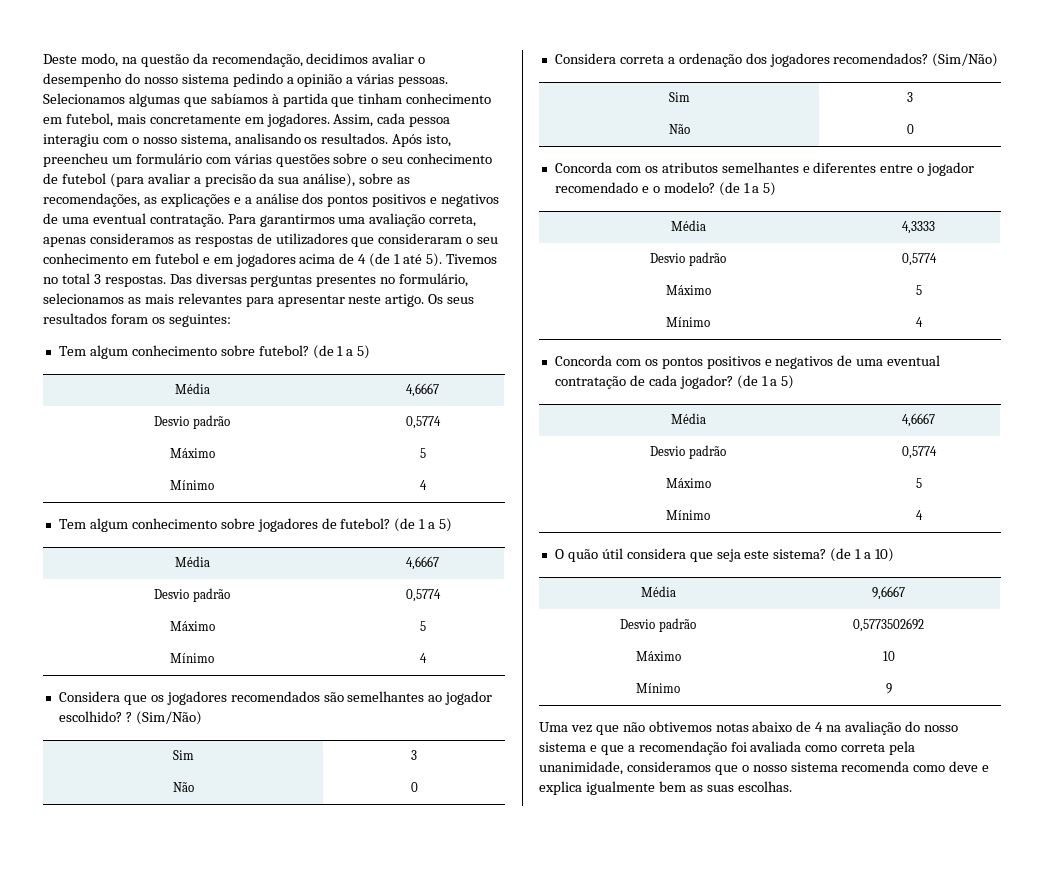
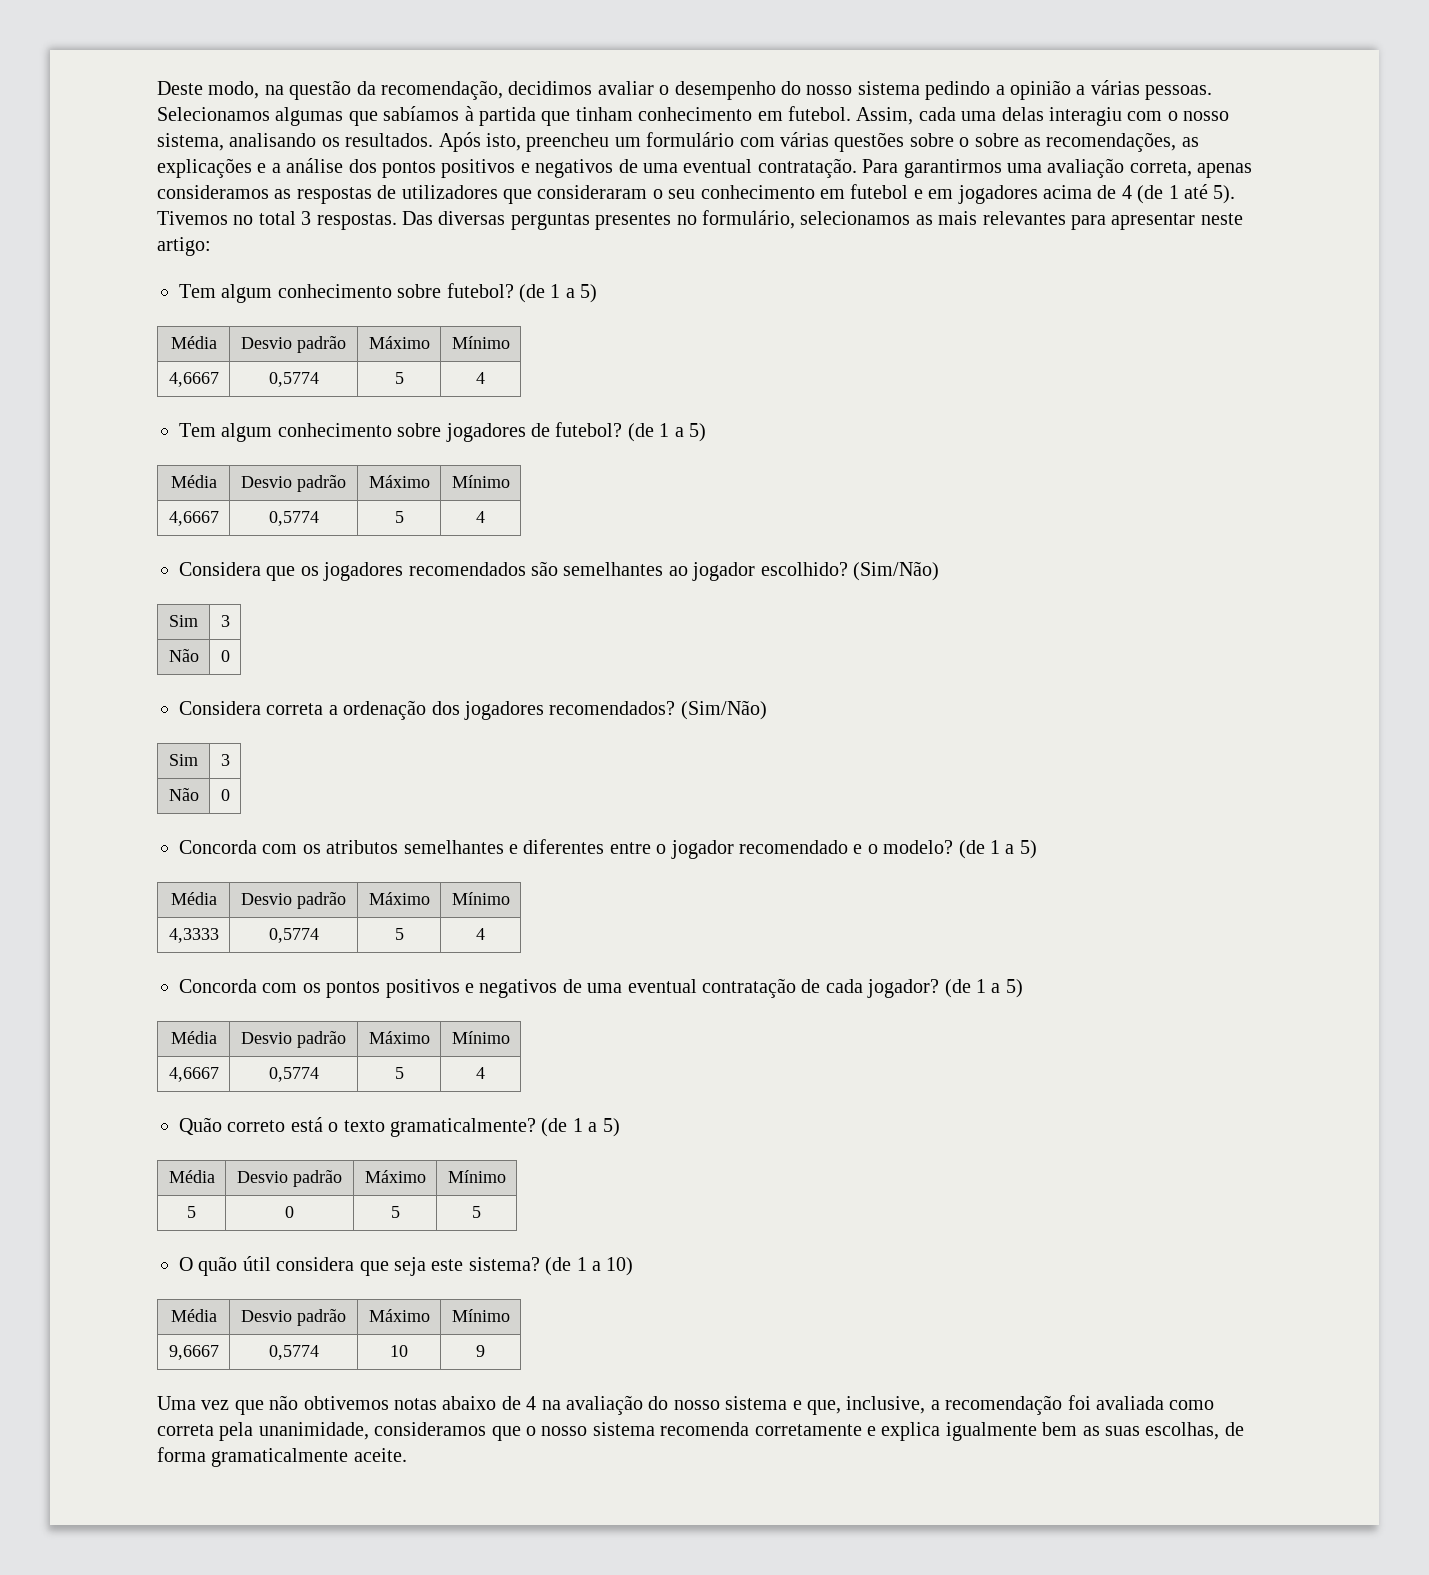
[65,113,451,127] futebol, mais concretamente em jogadores. Assim, cada pessoa -> [787,106,1044,125] futebol. Assim, cada uma delas
[382,153,493,164] [43,173,356,187] seu conhecimento de futebol (para avaliar a precisão da sua análise), -> (970, 142) none
[385,294,475,307] [43,313,231,327] artigo. Os seus resultados foram os seguintes: -> [157,237,211,256] artigo:
[406,383,439,397] [154,415,230,429] [405,416,441,429] [169,448,215,458] [419,448,426,458] [170,480,214,490] 4,6667 // Desvio padrão | 0,5774 // Máximo | 5 // Mínimo -> [241,336,346,353] [368,336,430,349] [451,336,510,349] [168,372,219,387] [268,372,319,387] [394,372,404,384] Desvio padrão | Máximo | Mínimo // 4,6667 | 0,5774 | 5
[406,556,439,570] [154,588,230,602] [405,589,441,602] [169,621,215,631] [419,621,426,631] [170,653,214,663] 4,6667 // Desvio padrão | 0,5774 // Máximo | 5 // Mínimo -> [241,475,346,492] [368,475,430,488] [451,475,510,488] [168,511,219,526] [268,511,319,526] [394,511,404,523] Desvio padrão | Máximo | Mínimo // 4,6667 | 0,5774 | 5
[125,712,132,722] ? -> (848, 569) none
[902,221,935,234] [650,252,726,266] [901,253,937,266] [665,285,711,295] [915,285,922,295] [666,317,710,327] 4,3333 // Desvio padrão | 0,5774 // Máximo | 5 // Mínimo -> [241,892,346,909] [368,892,430,905] [451,892,510,905] [168,928,219,943] [268,928,319,943] [394,928,404,940] Desvio padrão | Máximo | Mínimo // 4,3333 | 0,5774 | 5
[902,413,935,427] [650,445,726,459] [901,446,937,459] [665,478,711,488] [915,478,922,488] [666,510,710,520] [915,510,923,520] 4,6667 // Desvio padrão | 0,5774 // Máximo | 5 // Mínimo | 4 -> [241,1031,346,1048] [368,1031,430,1044] [451,1031,510,1044] [168,1067,219,1082] [268,1067,319,1082] [394,1067,404,1079] [476,1067,485,1079] [179,1117,620,1137] [168,1170,215,1183] [237,1170,342,1187] [364,1170,426,1183] [447,1170,506,1183] [187,1206,196,1218] [285,1206,294,1218] [390,1206,400,1218] [472,1206,481,1218] Desvio padrão | Máximo | Mínimo // 4,6667 | 0,5774 | 5 | 4 // Quão correto está o texto gramaticalmente? (de 1 a 5) // Média | Desvio padrão | Máximo | Mínimo // 5 | 0 | 5 | 5
[872,586,905,600] [620,618,696,632] [853,618,924,632] [635,651,681,661] 9,6667 // Desvio padrão | 0,5773502692 // Máximo -> [241,1309,346,1326] [368,1309,430,1322] [451,1309,510,1322] [168,1345,219,1360] [268,1345,319,1360] Desvio padrão | Máximo | Mínimo // 9,6667 | 0,5774
[636,683,680,693] // Mínimo -> (408, 1351) none
[600,745,624,755] que -> [806,1396,926,1415] que, inclusive,
[913,761,979,772] como deve -> [754,1424,862,1436] corretamente
[737,781,792,792] escolhas. -> [1145,1422,1244,1440] [157,1447,407,1467] escolhas, de forma gramaticalmente aceite.

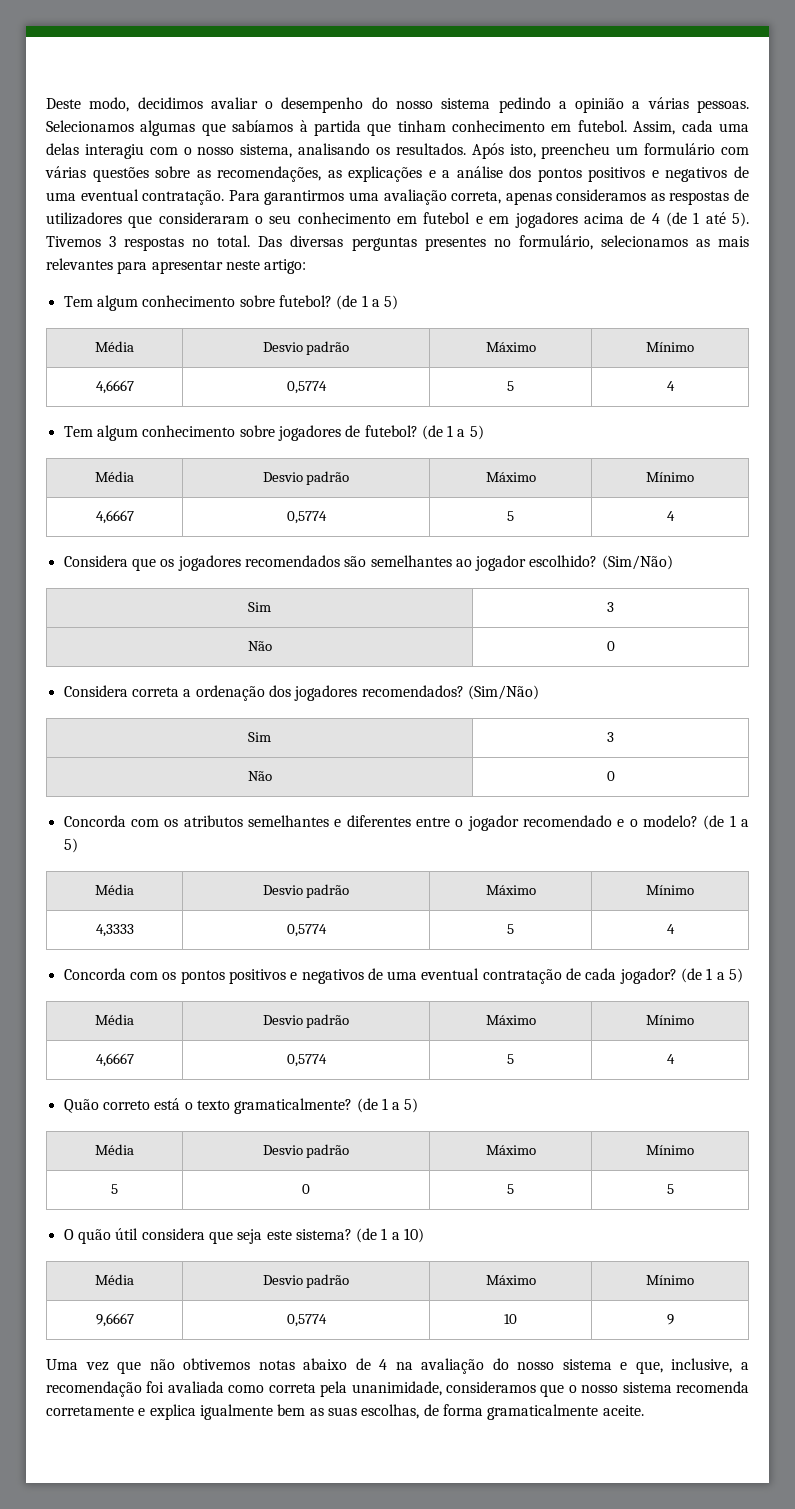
[264,80,503,100] na questão da recomendação, -> (130, 104) none
[959,133,1019,147] o sobre -> (191, 172) none
[233,211,397,230] no total 3 respostas. -> [109,235,251,251] 3 respostas no total.

